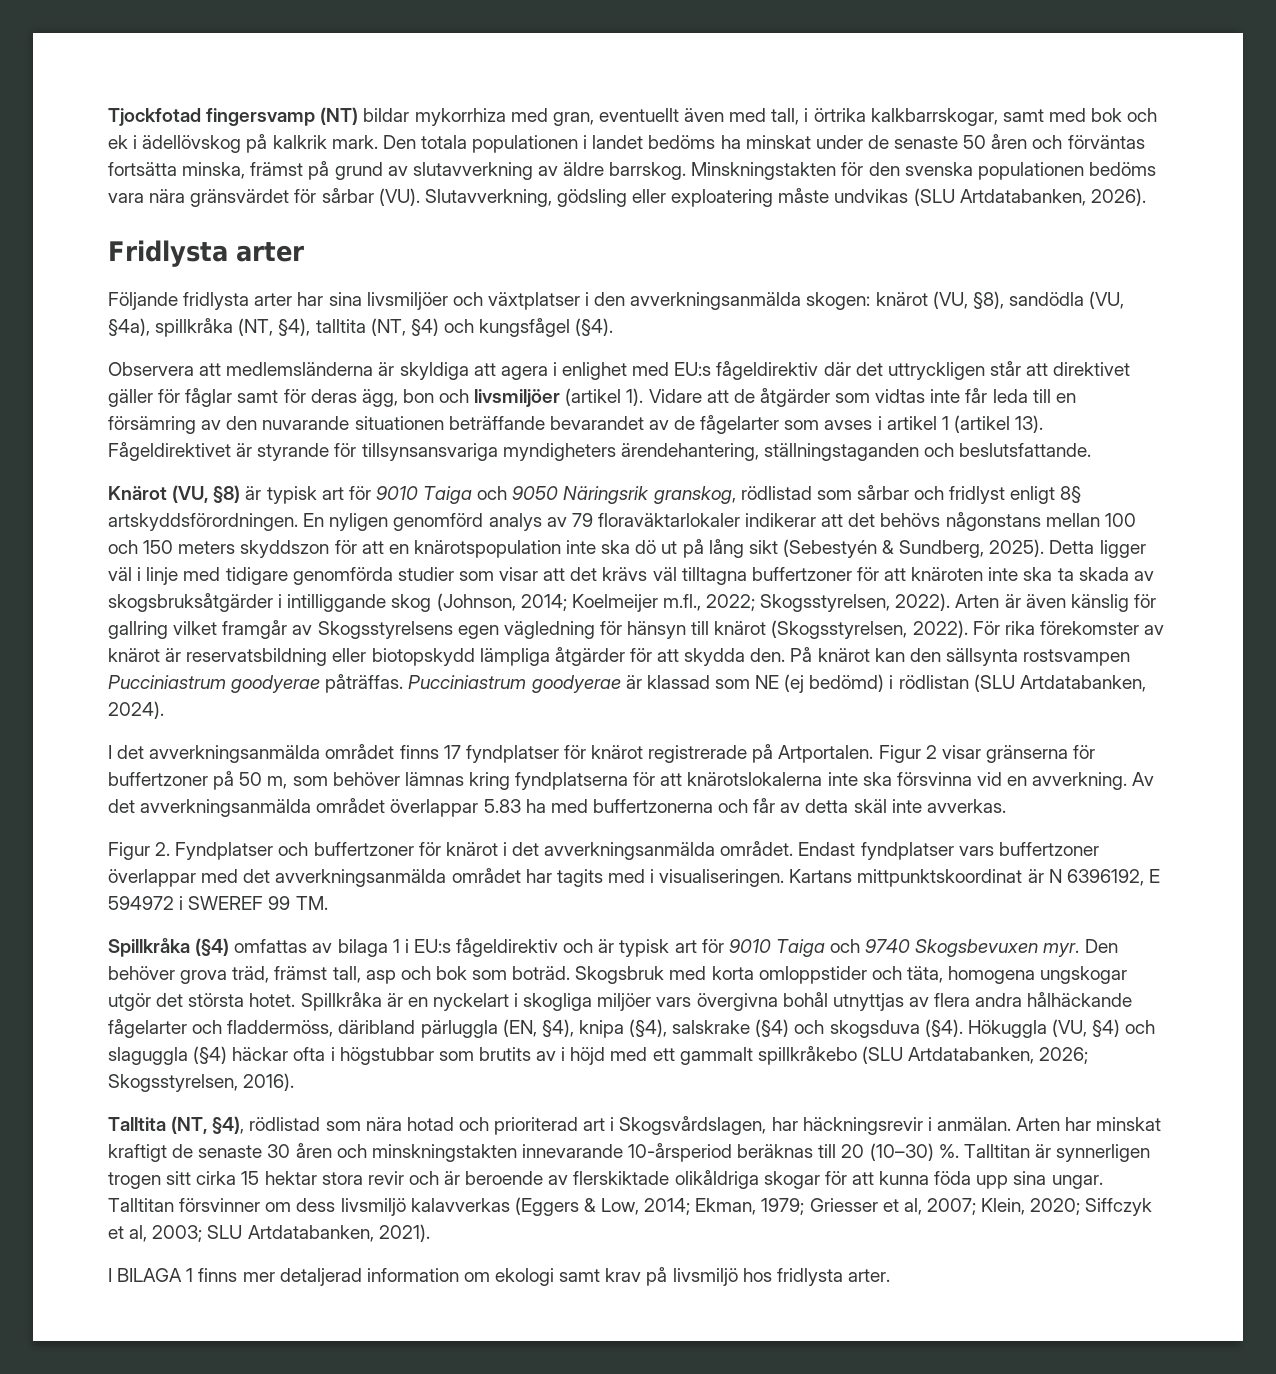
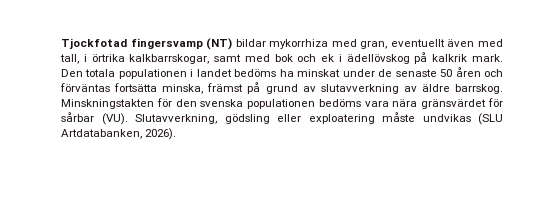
[108,240,304,267] [108,291,1125,310] [108,318,614,337] [108,361,1131,380] [108,388,1076,407] [108,415,1044,434] [108,442,1092,461] [108,485,1082,504] [108,512,1136,531] [108,539,1146,558] [108,567,1154,585] [108,593,1156,612] [108,620,1165,639] [108,647,1131,666] [108,674,1146,693] [108,701,164,719] [108,744,1096,763] [108,771,1155,790] [108,798,1006,817] [108,841,1099,860] [108,868,1160,887] [108,896,328,910] [108,938,1118,957] [108,966,1128,984] [108,992,1133,1011] [108,1019,1156,1038] [108,1046,1089,1065] [108,1073,295,1092] [108,1116,1162,1135] [108,1143,1151,1162] [108,1170,1103,1189] [108,1197,1153,1216] [108,1224,430,1242] [108,1267,890,1286] // Fridlysta arter // Följande fridlysta arter har sina livsmiljöer och växtplatser i den avverkningsanmälda skogen: knärot (VU, §8), sandödla (VU, §4a), spillkråka (NT, §4), talltita (NT, §4) och kungsfågel (§4). // Observera att medlemsländerna är skyldiga att agera i enlighet med EU:s fågeldirektiv där det uttryckligen står att direktivet gäller för fåglar samt för deras ägg, bon och livsmiljöer (artikel 1). Vidare att de åtgärder som vidtas inte får leda till en försämring av den nuvarande situationen beträffande bevarandet av de fågelarter som avses i artikel 1 (artikel 13). Fågeldirektivet är styrande för tillsynsansvariga myndigheters ärendehantering, ställningstaganden och beslutsfattande. // Knärot (VU, §8) är typisk art för 9010 Taiga och 9050 Näringsrik granskog, rödlistad som sårbar och fridlyst enligt 8§ artskyddsförordningen. En nyligen genomförd analys av 79 floraväktarlokaler indikerar att det behövs någonstans mellan 100 och 150 meters skyddszon för att en knärotspopulation inte ska dö ut på lång sikt (Sebestyén & Sundberg, 2025). Detta ligger väl i linje med tidigare genomförda studier som visar att det krävs väl tilltagna buffertzoner för att knäroten inte ska ta skada av skogsbruksåtgärder i intilliggande skog (Johnson, 2014; Koelmeijer m.fl., 2022; Skogsstyrelsen, 2022). Arten är även känslig för gallring vilket framgår av Skogsstyrelsens egen vägledning för hänsyn till knärot (Skogsstyrelsen, 2022). För rika förekomster av knärot är reservatsbildning eller biotopskydd lämpliga åtgärder för att skydda den. På knärot kan den sällsynta rostsvampen Pucciniastrum goodyerae påträffas. Pucciniastrum goodyerae är klassad som NE (ej bedömd) i rödlistan (SLU Artdatabanken, 2024). // I det avverkningsanmälda området finns 17 fyndplatser för knärot registrerade på Artportalen. Figur 2 visar gränserna för buffertzoner på 50 m, som behöver lämnas kring fyndplatserna för att knärotslokalerna inte ska försvinna vid en avverkning. Av det avverkningsanmälda området överlappar 5.83 ha med buffertzonerna och får av detta skäl inte avverkas. // Figur 2. Fyndplatser och buffertzoner för knärot i det avverkningsanmälda området. Endast fyndplatser vars buffertzoner överlappar med det avverkningsanmälda området har tagits med i visualiseringen. Kartans mittpunktskoordinat är N 6396192, E 594972 i SWEREF 99 TM. // Spillkråka (§4) omfattas av bilaga 1 i EU:s fågeldirektiv och är typisk art för 9010 Taiga och 9740 Skogsbevuxen myr. Den behöver grova träd, främst tall, asp och bok som boträd. Skogsbruk med korta omloppstider och täta, homogena ungskogar utgör det största hotet. Spillkråka är en nyckelart i skogliga miljöer vars övergivna bohål utnyttjas av flera andra hålhäckande fågelarter och fladdermöss, däribland pärluggla (EN, §4), knipa (§4), salskrake (§4) och skogsduva (§4). Hökuggla (VU, §4) och slaguggla (§4) häckar ofta i högstubbar som brutits av i höjd med ett gammalt spillkråkebo (SLU Artdatabanken, 2026; Skogsstyrelsen, 2016). // Talltita (NT, §4), rödlistad som nära hotad och prioriterad art i Skogsvårdslagen, har häckningsrevir i anmälan. Arten har minskat kraftigt de senaste 30 åren och minskningstakten innevarande 10-årsperiod beräknas till 20 (10–30) %. Talltitan är synnerligen trogen sitt cirka 15 hektar stora revir och är beroende av flerskiktade olikåldriga skogar för att kunna föda upp sina ungar. Talltitan försvinner om dess livsmiljö kalavverkas (Eggers & Low, 2014; Ekman, 1979; Griesser et al, 2007; Klein, 2020; Siffczyk et al, 2003; SLU Artdatabanken, 2021). // I BILAGA 1 finns mer detaljerad information om ekologi samt krav på livsmiljö hos fridlysta arter. -> (177, 134) none

